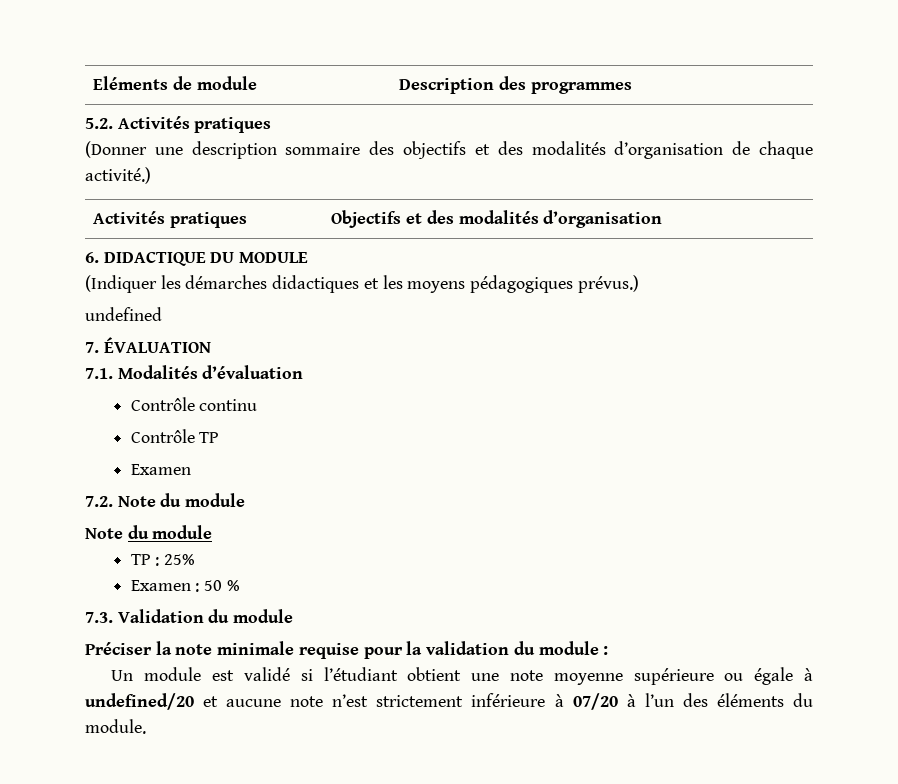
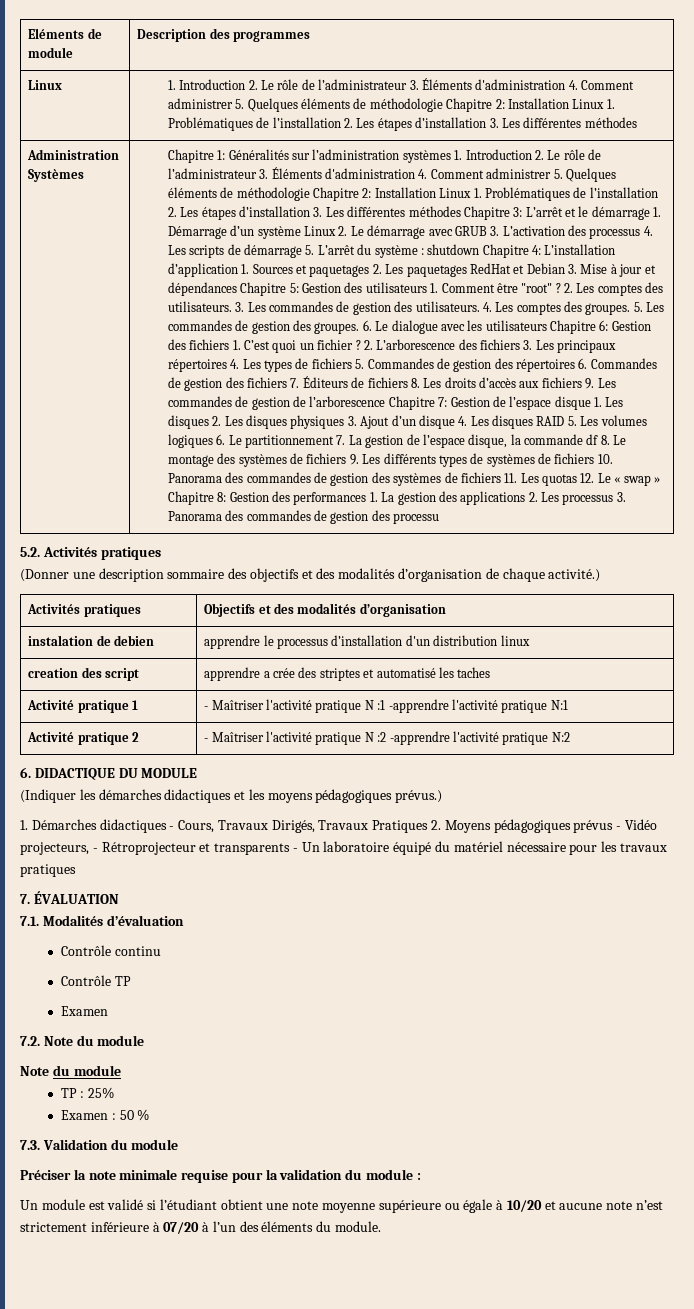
(632, 88) none -> [28,80,63,90] [167,78,635,90] [167,98,615,112] [167,117,637,131] [27,149,120,160] [28,169,85,182] [167,149,602,163] [167,167,616,182] [167,187,658,201] [167,206,662,220] [167,225,653,239] [167,244,616,258] [167,263,656,277] [167,282,664,296] [167,301,665,315] [167,320,651,334] [167,339,617,353] [167,358,657,372] [167,376,616,391] [167,396,624,410] [167,415,647,429] [167,434,627,448] [167,453,613,467] [167,472,660,486] [167,491,626,505] [167,510,440,524] // Linux | 1. Introduction 2. Le rôle de l’administrateur 3. Éléments d'administration 4. Comment administrer 5. Quelques éléments de méthodologie Chapitre 2: Installation Linux 1. Problématiques de l’installation 2. Les étapes d’installation 3. Les différentes méthodes // Administration Systèmes | Chapitre 1: Généralités sur l’administration systèmes 1. Introduction 2. Le rôle de l’administrateur 3. Éléments d'administration 4. Comment administrer 5. Quelques éléments de méthodologie Chapitre 2: Installation Linux 1. Problématiques de l’installation 2. Les étapes d’installation 3. Les différentes méthodes Chapitre 3: L’arrêt et le démarrage 1. Démarrage d’un système Linux 2. Le démarrage avec GRUB 3. L’activation des processus 4. Les scripts de démarrage 5. L’arrêt du système : shutdown Chapitre 4: L’installation d’application 1. Sources et paquetages 2. Les paquetages RedHat et Debian 3. Mise à jour et dépendances Chapitre 5: Gestion des utilisateurs 1. Comment être "root" ? 2. Les comptes des utilisateurs. 3. Les commandes de gestion des utilisateurs. 4. Les comptes des groupes. 5. Les commandes de gestion des groupes. 6. Le dialogue avec les utilisateurs Chapitre 6: Gestion des fichiers 1. C’est quoi un fichier ? 2. L’arborescence des fichiers 3. Les principaux répertoires 4. Les types de fichiers 5. Commandes de gestion des répertoires 6. Commandes de gestion des fichiers 7. Éditeurs de fichiers 8. Les droits d’accès aux fichiers 9. Les commandes de gestion de l’arborescence Chapitre 7: Gestion de l’espace disque 1. Les disques 2. Les disques physiques 3. Ajout d’un disque 4. Les disques RAID 5. Les volumes logiques 6. Le partitionnement 7. La gestion de l’espace disque, la commande df 8. Le montage des systèmes de fichiers 9. Les différents types de systèmes de fichiers 10. Panorama des commandes de gestion des systèmes de fichiers 11. Les quotas 12. Le « swap » Chapitre 8: Gestion des performances 1. La gestion des applications 2. Les processus 3. Panorama des commandes de gestion des processu
(663, 219) none -> [28,635,155,646] [204,635,530,649] [28,667,140,681] [204,667,491,681] [27,700,139,713] [204,699,568,713] [27,732,140,745] [204,731,570,745] // instalation de debien | apprendre le processus d’installation d'un distribution linux // creation des script | apprendre a crée des striptes et automatisé les taches // Activité pratique 1 | - Maîtriser l'activité pratique N :1 -apprendre l'activité pratique N:1 // Activité pratique 2 | - Maîtriser l'activité pratique N :2 -apprendre l'activité pratique N:2
[85,307,162,321] undefined -> [20,819,657,833] [20,841,667,855] [20,864,76,877] 1. Démarches didactiques - Cours, Travaux Dirigés, Travaux Pratiques 2. Moyens pédagogiques prévus - Vidéo projecteurs, - Rétroprojecteur et transparents - Un laboratoire équipé du matériel nécessaire pour les travaux pratiques
[85,693,194,710] undefined/20 -> [506,1200,542,1212] 10/20

